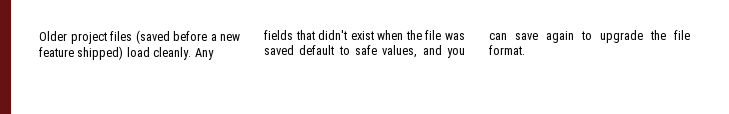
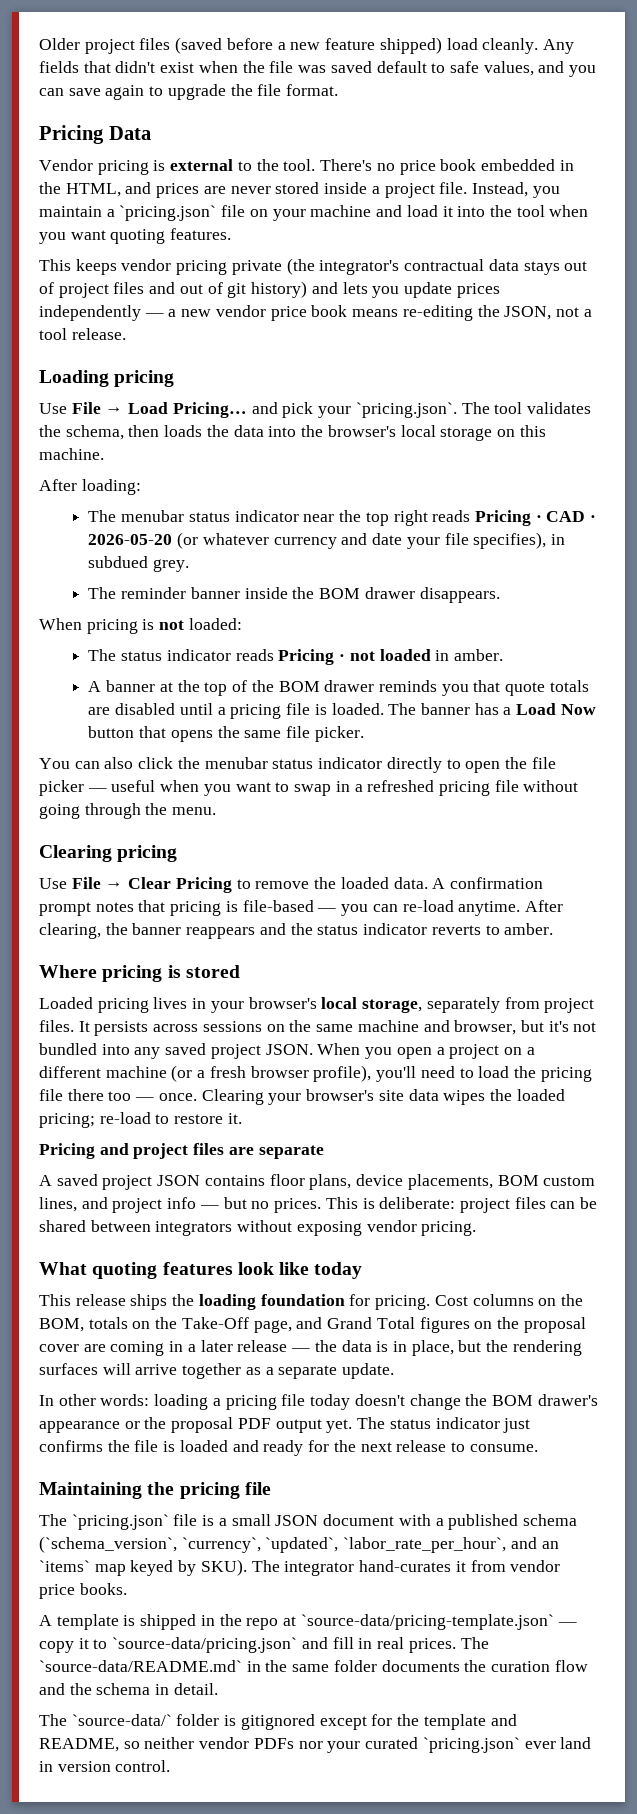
(525, 50) none -> [39,125,151,144] [39,159,574,175] [39,182,560,198] [39,205,589,221] [39,228,232,244] [39,258,588,275] [39,281,500,298] [39,305,592,321] [39,328,126,340] [39,370,175,387] [39,402,591,418] [39,425,546,441] [39,448,104,460] [39,479,141,495] [88,510,597,526] [88,532,565,549] [88,556,190,572] [88,587,500,603] [39,618,242,634] [88,649,503,665] [88,680,589,696] [88,703,596,719] [88,726,364,742] [39,757,556,773] [39,780,579,796] [39,803,217,819] [39,845,178,862] [39,877,543,893] [39,900,563,916] [39,923,554,939] [39,965,240,982] [39,997,595,1013] [39,1020,597,1036] [39,1043,535,1059] [39,1065,592,1082] [39,1089,565,1105] [39,1112,242,1128] [39,1143,324,1159] [39,1174,596,1190] [39,1197,598,1213] [39,1220,477,1236] [39,1262,363,1279] [39,1294,583,1310] [39,1317,586,1333] [39,1340,582,1356] [39,1363,395,1379] [39,1394,598,1410] [39,1417,531,1433] [39,1440,538,1456] [39,1482,271,1499] [39,1514,577,1530] [39,1536,559,1553] [39,1559,561,1576] [39,1583,127,1599] [39,1614,577,1630] [39,1637,489,1653] [39,1660,588,1672] [39,1683,218,1695] [39,1714,517,1730] [39,1737,592,1753] [39,1760,171,1772] // Pricing Data // Vendor pricing is external to the tool. There's no price book embedded in the HTML, and prices are never stored inside a project file. Instead, you maintain a `pricing.json` file on your machine and load it into the tool when you want quoting features. // This keeps vendor pricing private (the integrator's contractual data stays out of project files and out of git history) and lets you update prices independently — a new vendor price book means re-editing the JSON, not a tool release. // Loading pricing // Use File → Load Pricing… and pick your `pricing.json`. The tool validates the schema, then loads the data into the browser's local storage on this machine. // After loading: // The menubar status indicator near the top right reads Pricing · CAD · 2026-05-20 (or whatever currency and date your file specifies), in subdued grey. // The reminder banner inside the BOM drawer disappears. // When pricing is not loaded: // The status indicator reads Pricing · not loaded in amber. // A banner at the top of the BOM drawer reminds you that quote totals are disabled until a pricing file is loaded. The banner has a Load Now button that opens the same file picker. // You can also click the menubar status indicator directly to open the file picker — useful when you want to swap in a refreshed pricing file without going through the menu. // Clearing pricing // Use File → Clear Pricing to remove the loaded data. A confirmation prompt notes that pricing is file-based — you can re-load anytime. After clearing, the banner reappears and the status indicator reverts to amber. // Where pricing is stored // Loaded pricing lives in your browser's local storage, separately from project files. It persists across sessions on the same machine and browser, but it's not bundled into any saved project JSON. When you open a project on a different machine (or a fresh browser profile), you'll need to load the pricing file there too — once. Clearing your browser's site data wipes the loaded pricing; re-load to restore it. // Pricing and project files are separate // A saved project JSON contains floor plans, device placements, BOM custom lines, and project info — but no prices. This is deliberate: project files can be shared between integrators without exposing vendor pricing. // What quoting features look like today // This release ships the loading foundation for pricing. Cost columns on the BOM, totals on the Take-Off page, and Grand Total figures on the proposal cover are coming in a later release — the data is in place, but the rendering surfaces will arrive together as a separate update. // In other words: loading a pricing file today doesn't change the BOM drawer's appearance or the proposal PDF output yet. The status indicator just confirms the file is loaded and ready for the next release to consume. // Maintaining the pricing file // The `pricing.json` file is a small JSON document with a published schema (`schema_version`, `currency`, `updated`, `labor_rate_per_hour`, and an `items` map keyed by SKU). The integrator hand-curates it from vendor price books. // A template is shipped in the repo at `source-data/pricing-template.json` — copy it to `source-data/pricing.json` and fill in real prices. The `source-data/README.md` in the same folder documents the curation flow and the schema in detail. // The `source-data/` folder is gitignored except for the template and README, so neither vendor PDFs nor your curated `pricing.json` ever land in version control.

